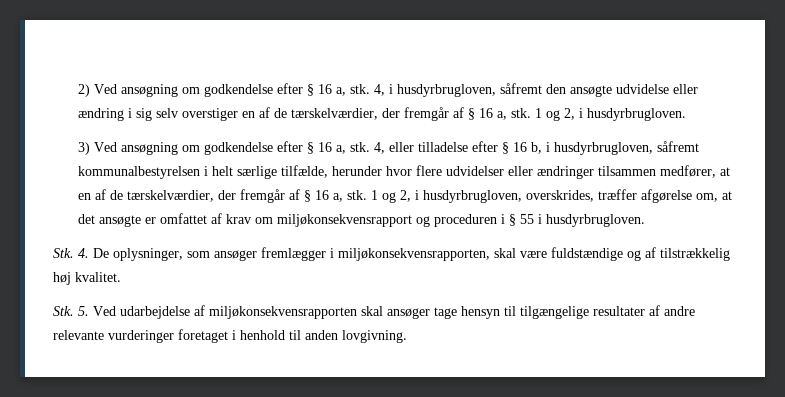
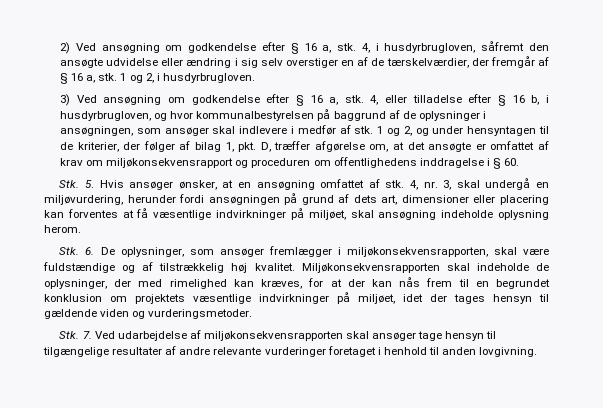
[656,141,699,152] [77,165,730,179] [77,189,594,203] såfremt kommunalbestyrelsen i helt særlige tilfælde, herunder hvor flere udvidelser eller ændringer tilsammen medfører, at en af de tærskelværdier, der fremgår af § 16 a, stk. 1 og 2, i husdyrbrugloven, overskrides, -> [154,109,486,121] [60,125,549,136] [60,141,271,152] og hvor kommunalbestyrelsen på baggrund af de oplysninger i ansøgningen, som ansøger skal indlevere i medfør af stk. 1 og 2, og under hensyntagen til de kriterier, der følger af bilag 1, pkt. D,
[500,214,645,227] [53,248,89,258] i § 55 i husdyrbrugloven. // Stk. 4. -> [313,157,520,169] [59,178,549,190] [44,193,549,205] [44,208,549,220] [44,225,81,233] [59,247,95,255] om offentlighedens inddragelse i § 60. // Stk. 5. Hvis ansøger ønsker, at en ansøgning omfattet af stk. 4, nr. 3, skal undergå en miljøvurdering, herunder fordi ansøgningen på grund af dets art, dimensioner eller placering kan forventes at få væsentlige indvirkninger på miljøet, skal ansøgning indeholde oplysning herom. // Stk. 6.
[53,306,89,316] // Stk. 5. -> [301,263,549,273] [44,277,550,289] [44,292,549,304] [44,309,253,319] [59,331,92,339] Miljøkonsekvensrapporten skal indeholde de oplysninger, der med rimelighed kan kræves, for at der kan nås frem til en begrundet konklusion om projektets væsentlige indvirkninger på miljøet, idet der tages hensyn til gældende viden og vurderingsmetoder. // Stk. 7.

